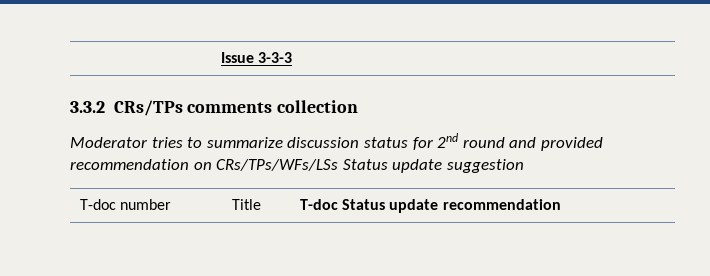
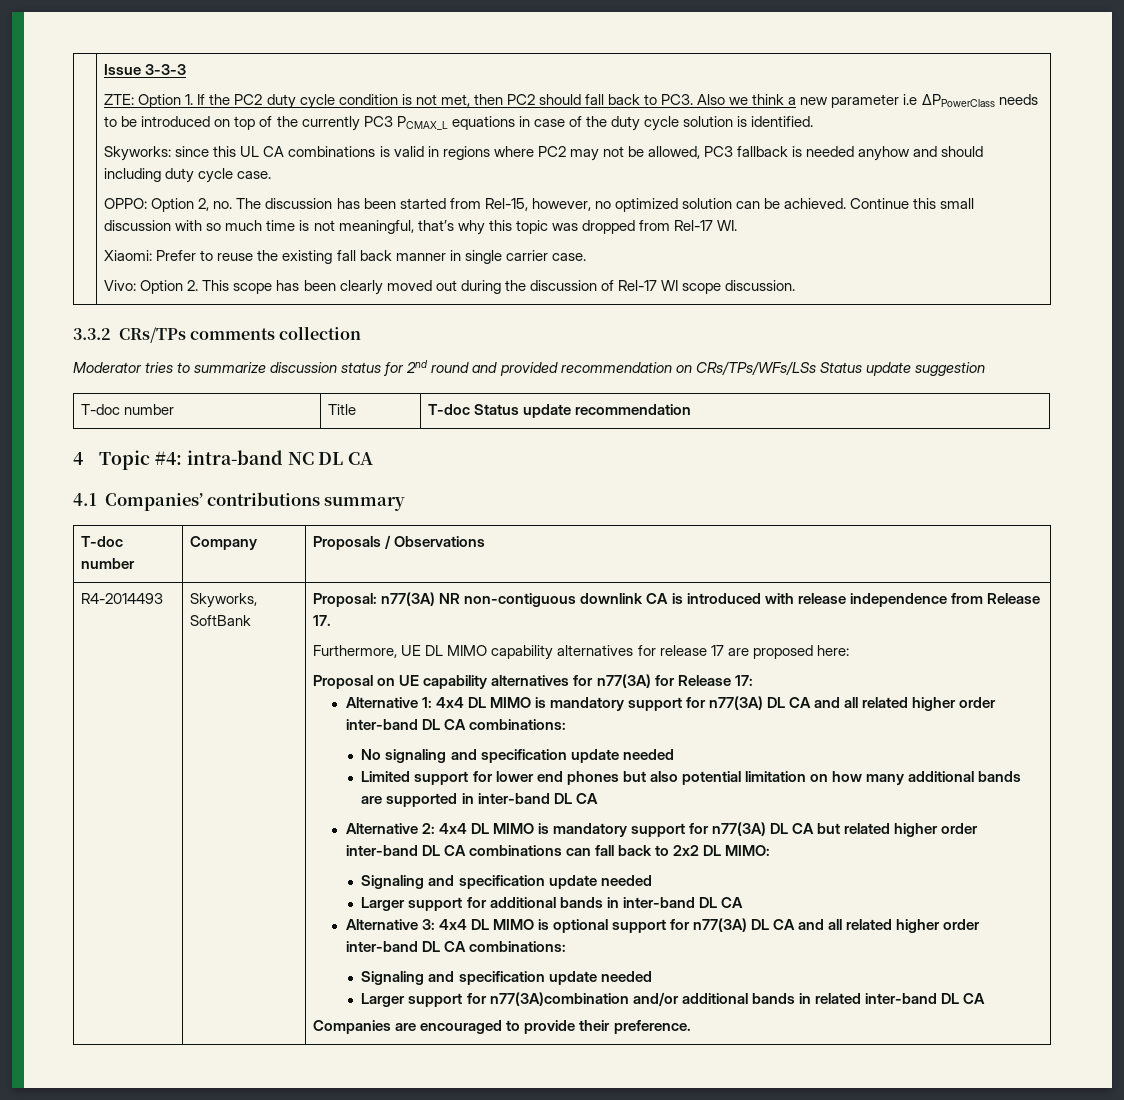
(293, 57) none -> [104,94,1038,109] [104,116,814,131] [104,146,984,161] [104,168,272,183] [104,198,975,212] [104,220,738,235] [104,250,586,264] [104,280,796,295] // ZTE: Option 1. If the PC2 duty cycle condition is not met, then PC2 should fall back to PC3. Also we think a new parameter i.e ΔPPowerClass needs to be introduced on top of the currently PC3 PCMAX_L equations in case of the duty cycle solution is identified. // Skyworks: since this UL CA combinations is valid in regions where PC2 may not be allowed, PC3 fallback is needed anyhow and should including duty cycle case. // OPPO: Option 2, no. The discussion has been started from Rel-15, however, no optimized solution can be achieved. Continue this small discussion with so much time is not meaningful, that’s why this topic was dropped from Rel-17 WI. // Xiaomi: Prefer to reuse the existing fall back manner in single carrier case. // Vivo: Option 2. This scope has been clearly moved out during the discussion of Rel-17 WI scope discussion.
(561, 204) none -> [73,450,374,470] [73,492,406,511] [81,536,124,547] [81,558,136,569] [190,536,258,550] [313,535,486,550] [81,593,164,604] [190,593,258,608] [190,615,252,626] [313,592,1040,607] [313,615,332,626] [313,645,849,660] [313,674,753,689] [345,696,997,711] [345,719,566,730] [361,749,674,763] [361,771,1022,785] [361,793,598,807] [345,822,979,837] [345,845,771,856] [361,875,652,889] [361,897,743,911] [345,918,981,933] [345,941,566,952] [361,971,652,985] [361,992,985,1007] [313,1020,691,1034] // 4 Topic #4: intra-band NC DL CA // 4.1 Companies’ contributions summary // T-doc number | Company | Proposals / Observations // R4-2014493 | Skyworks, SoftBank | Proposal: n77(3A) NR non-contiguous downlink CA is introduced with release independence from Release 17. // Furthermore, UE DL MIMO capability alternatives for release 17 are proposed here: // Proposal on UE capability alternatives for n77(3A) for Release 17: // Alternative 1: 4x4 DL MIMO is mandatory support for n77(3A) DL CA and all related higher order inter-band DL CA combinations: // No signaling and specification update needed // Limited support for lower end phones but also potential limitation on how many additional bands are supported in inter-band DL CA // Alternative 2: 4x4 DL MIMO is mandatory support for n77(3A) DL CA but related higher order inter-band DL CA combinations can fall back to 2x2 DL MIMO: // Signaling and specification update needed // Larger support for additional bands in inter-band DL CA // Alternative 3: 4x4 DL MIMO is optional support for n77(3A) DL CA and all related higher order inter-band DL CA combinations: // Signaling and specification update needed // Larger support for n77(3A)combination and/or additional bands in related inter-band DL CA // Companies are encouraged to provide their preference.

